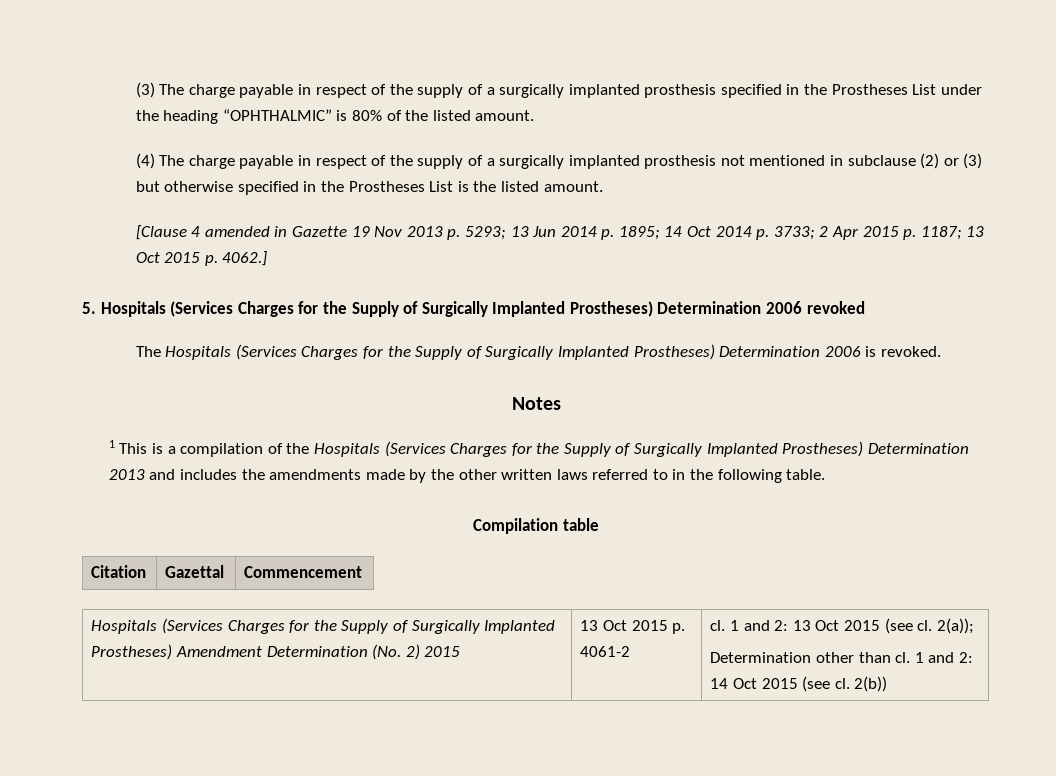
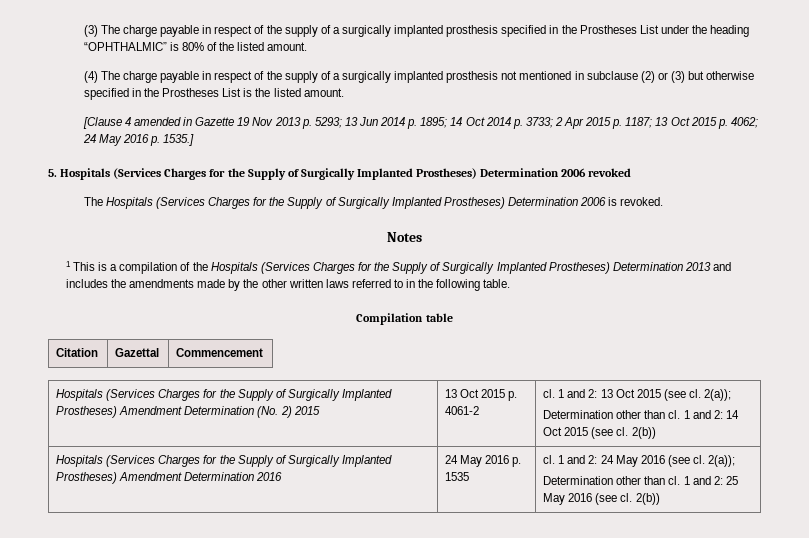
[222,251,268,266] 4062.] -> [730,117,758,128] [82,134,195,146] 4062; 24 May 2016 p. 1535.]
(888, 684) none -> [56,455,392,467] [56,472,283,484] [445,455,522,467] [445,472,470,481] [543,455,736,467] [543,476,738,485] [543,493,660,505] // Hospitals (Services Charges for the Supply of Surgically Implanted Prostheses) Amendment Determination 2016 | 24 May 2016 p. 1535 | cl. 1 and 2: 24 May 2016 (see cl. 2(a)); // Determination other than cl. 1 and 2: 25 May 2016 (see cl. 2(b))

